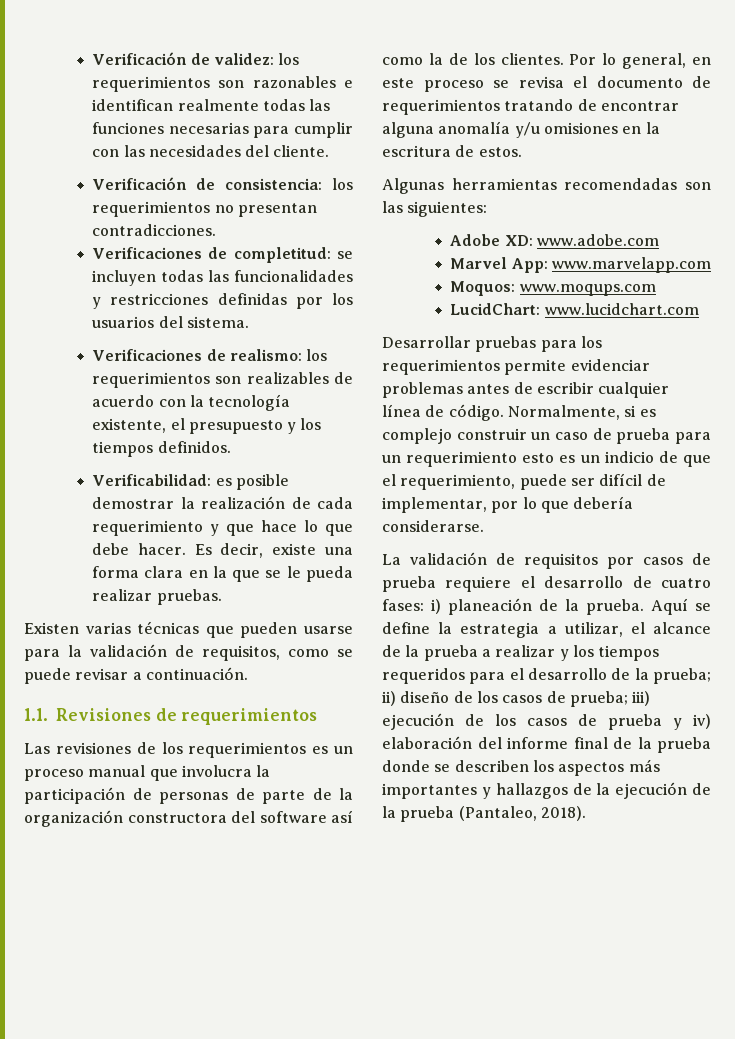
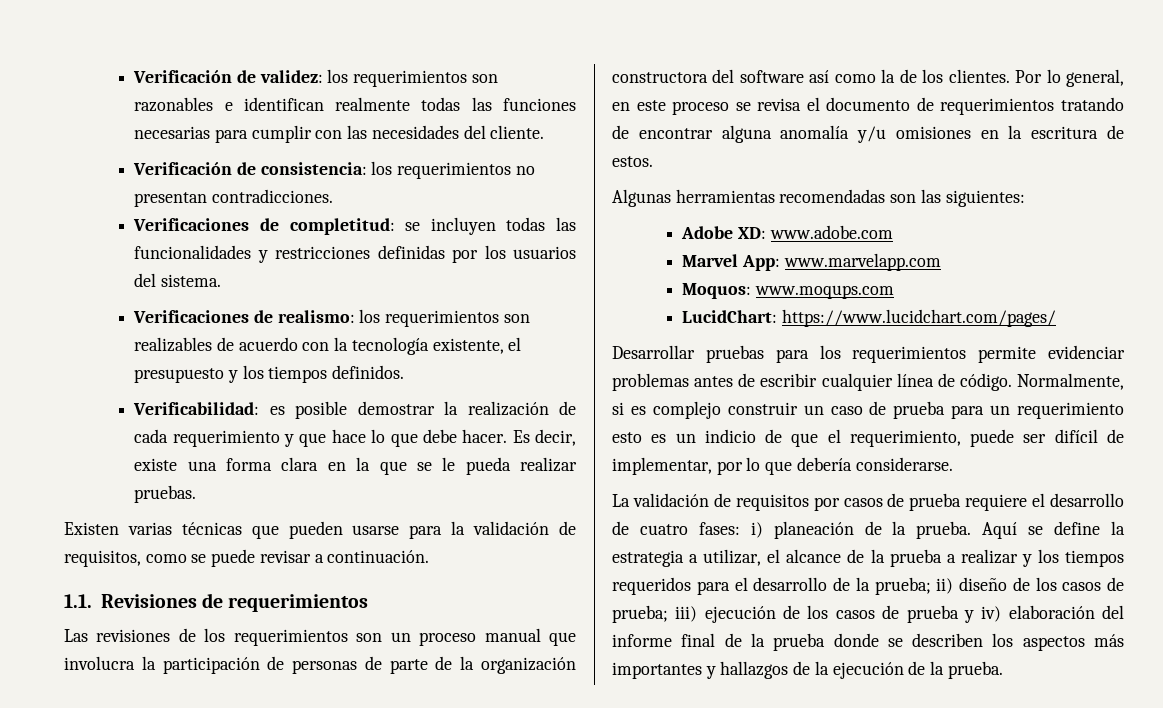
[312,746,329,754] es -> [356,633,383,642] son
[544,303,699,315] www.lucidchart.com -> [782,309,1057,327] https://www.lucidchart.com/pages/
[400,806,586,822] prueba (Pantaleo, 2018). -> [947,661,1003,679] prueba.

